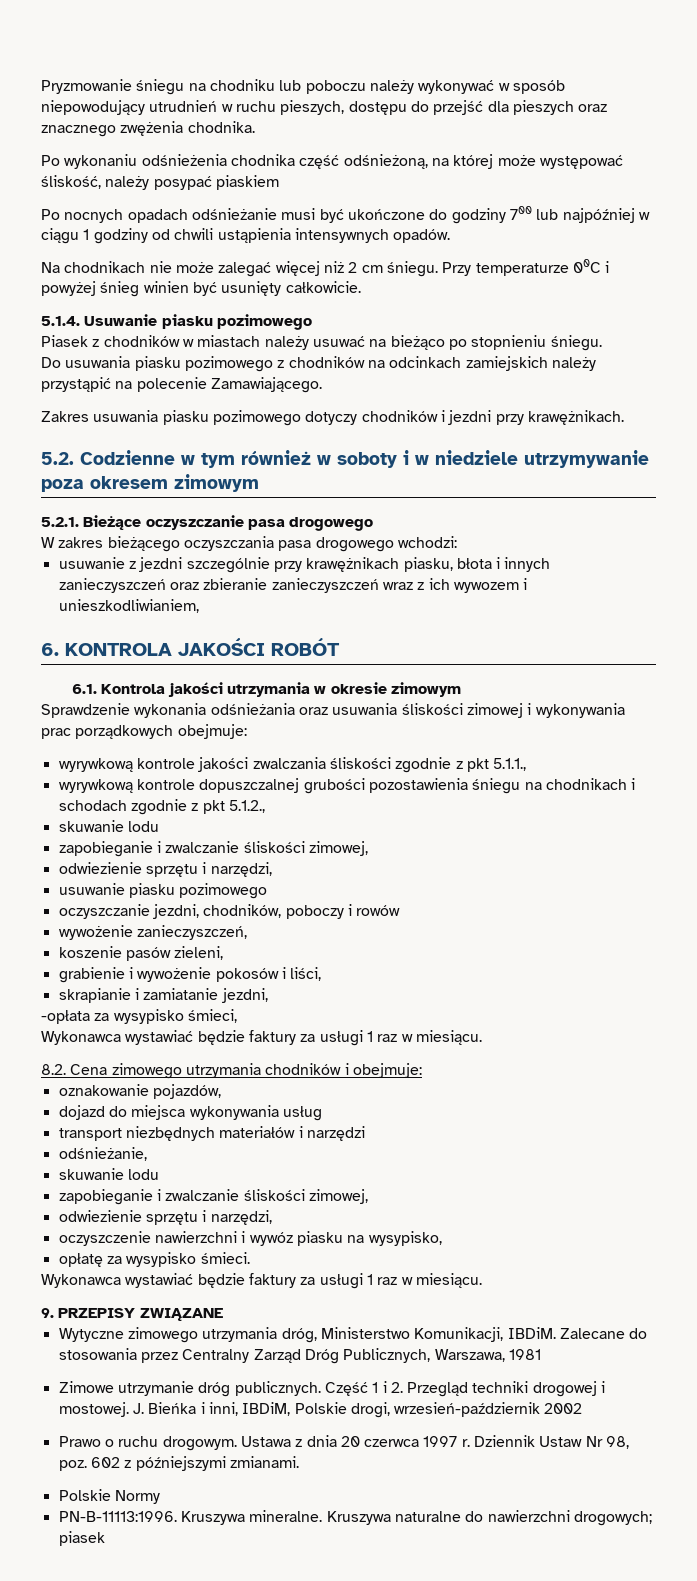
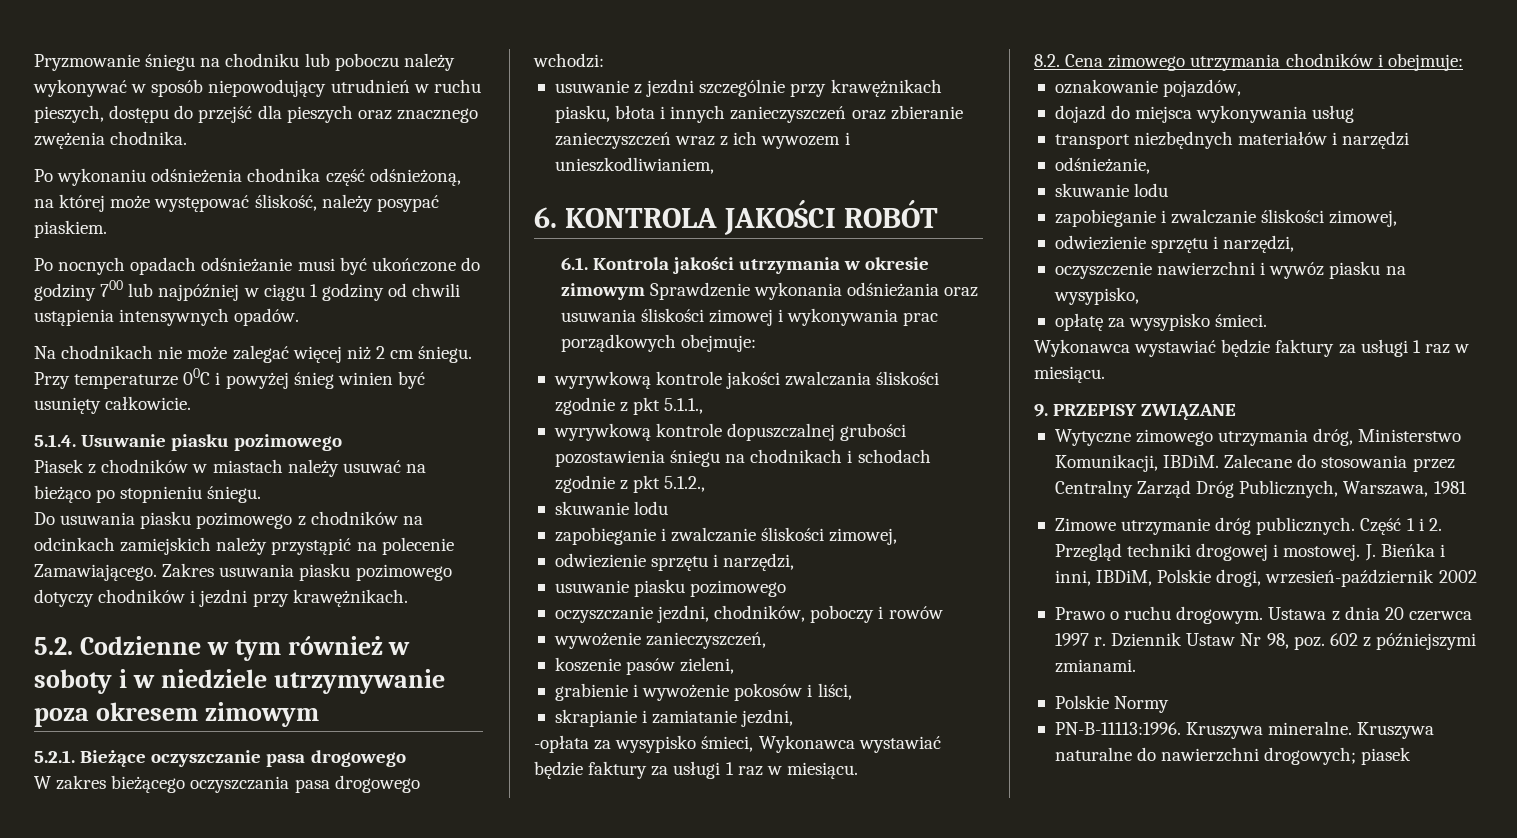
[215,175,279,190] piaskiem -> [34,220,107,238] piaskiem.
(322, 385) // -> (157, 572) none
(461, 689) // -> (645, 291) none
(237, 1016) // -> (754, 744) none

